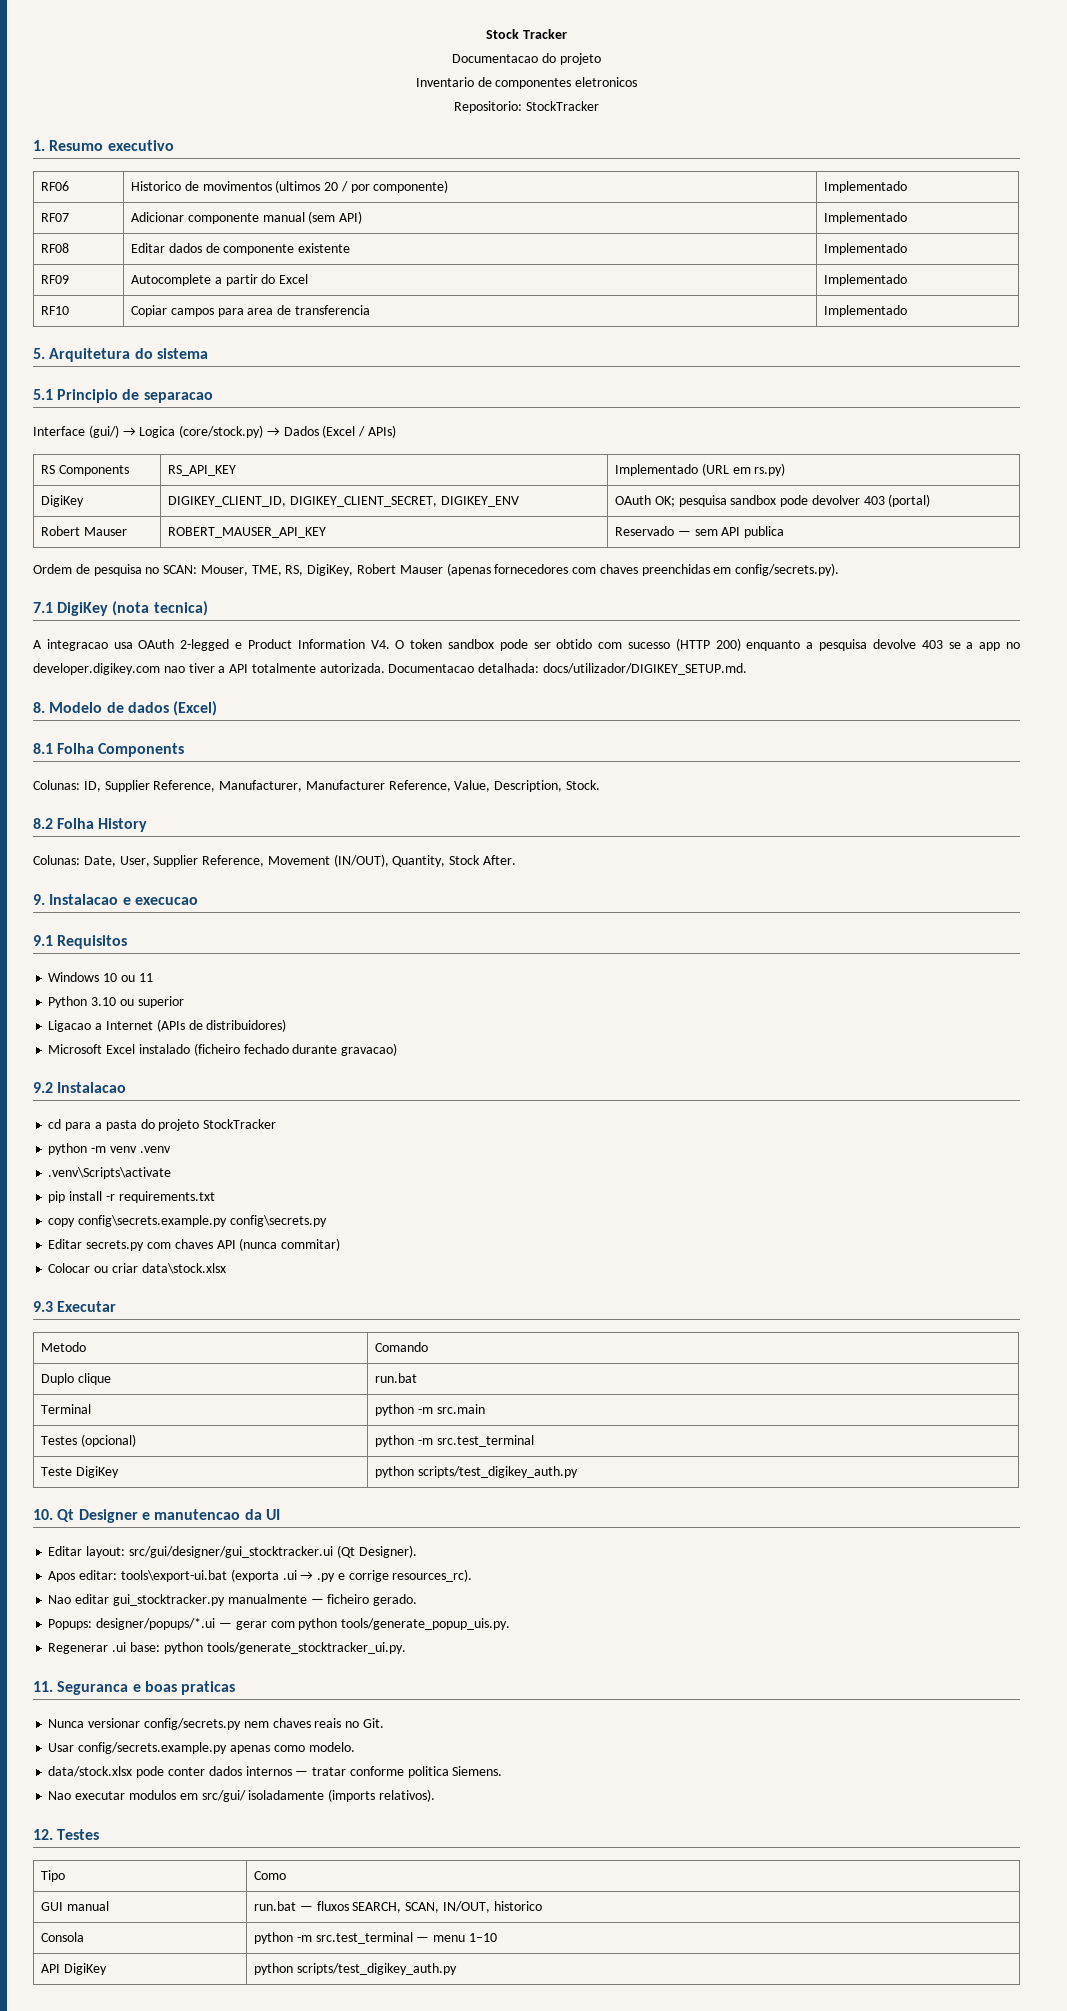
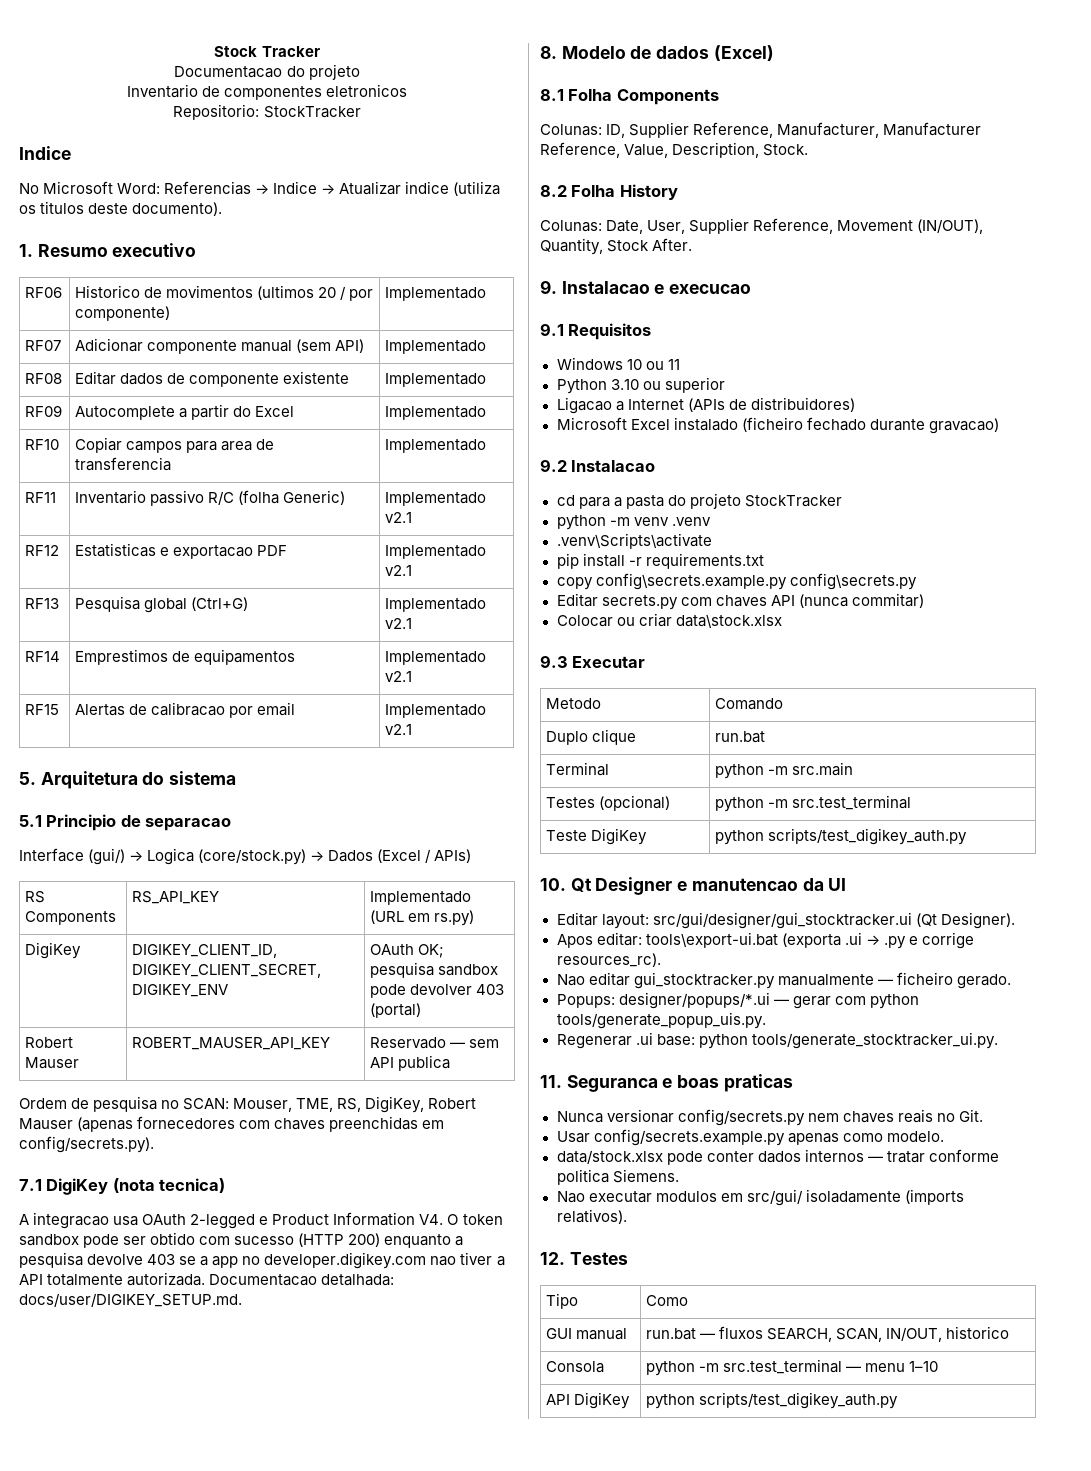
(599, 106) none -> [19,146,71,160] [19,181,501,196] [19,201,223,216] // Indice // No Microsoft Word: Referencias → Indice → Atualizar indice (utiliza os titulos deste documento).
(907, 311) none -> [25,492,57,503] [75,490,346,506] [385,492,487,506] [385,512,413,523] [25,545,60,556] [75,543,288,559] [385,545,487,559] [385,565,413,576] [25,598,60,609] [75,596,249,613] [385,598,487,612] [385,618,413,629] [25,651,61,662] [75,649,296,665] [385,651,487,665] [385,671,413,682] [25,704,60,715] [75,702,296,718] [385,704,487,718] [385,724,413,735] // RF11 | Inventario passivo R/C (folha Generic) | Implementado v2.1 // RF12 | Estatisticas e exportacao PDF | Implementado v2.1 // RF13 | Pesquisa global (Ctrl+G) | Implementado v2.1 // RF14 | Emprestimos de equipamentos | Implementado v2.1 // RF15 | Alertas de calibracao por email | Implementado v2.1
[543,663,748,675] docs/utilizador/DIGIKEY_SETUP.md. -> [19,1293,242,1307] docs/user/DIGIKEY_SETUP.md.

